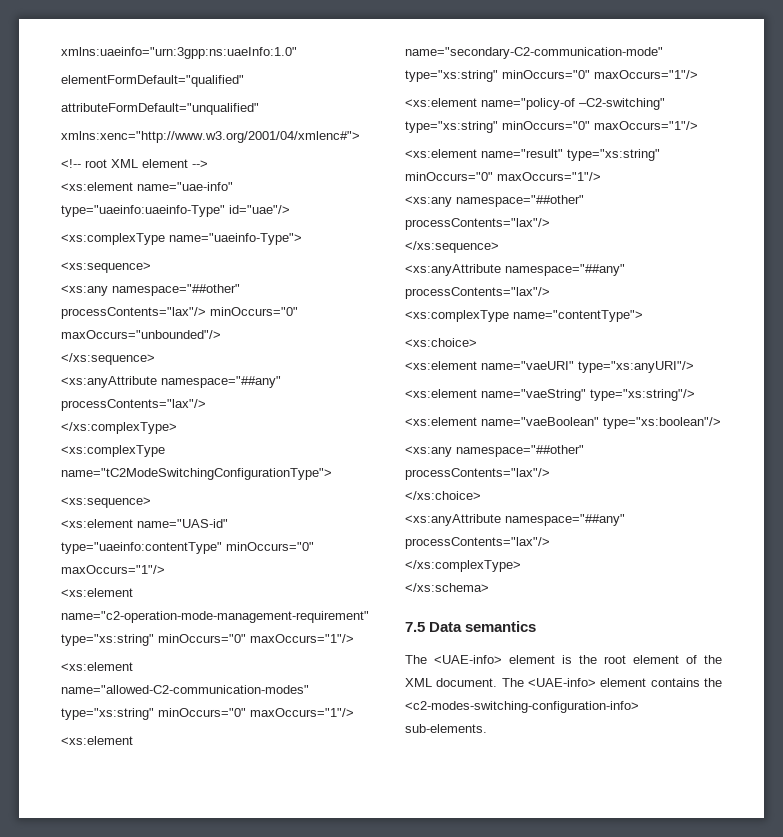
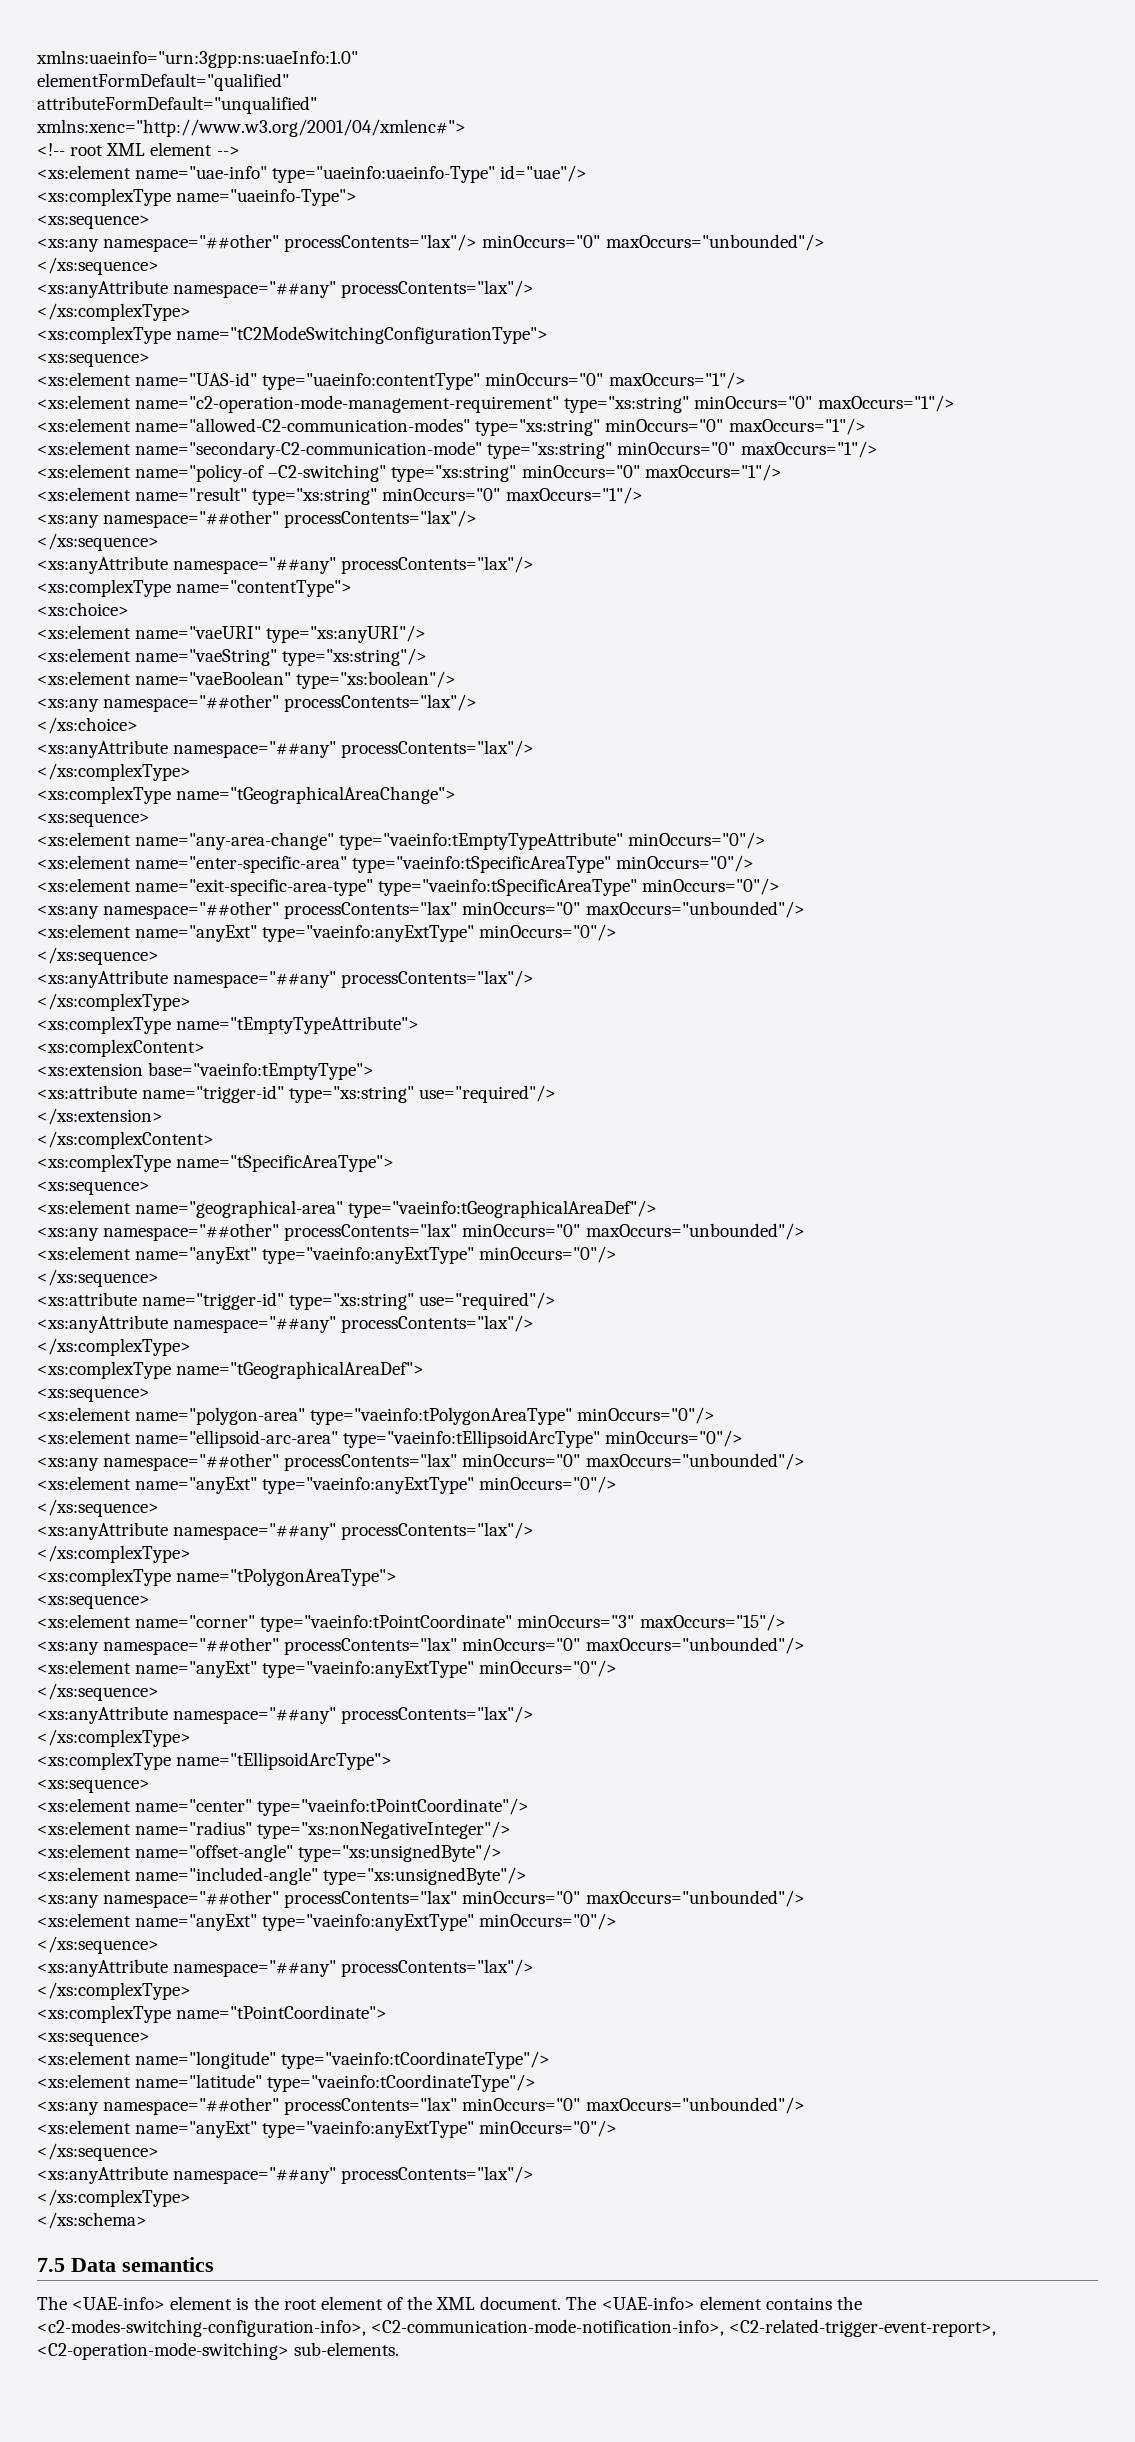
(521, 566) none -> [37,786,457,804] [37,813,150,827] [37,832,767,850] [37,855,755,873] [37,878,781,896] [37,901,805,919] [37,924,618,942] [37,947,159,965] [37,970,535,988] [37,993,191,1011] [37,1016,420,1034] [37,1039,205,1057] [37,1062,375,1080] [37,1085,557,1103] [37,1108,163,1125] [37,1131,214,1149] [37,1154,395,1172] [37,1181,150,1195] [37,1200,658,1218] [37,1223,805,1241] [37,1246,618,1264] [37,1269,159,1287] [37,1292,557,1310] [37,1315,535,1333] [37,1338,191,1356] [37,1361,425,1379] [37,1388,150,1402] [37,1407,716,1425] [37,1430,744,1448] [37,1453,805,1471] [37,1476,618,1494] [37,1499,159,1517] [37,1522,535,1540] [37,1545,191,1563] [37,1568,398,1586] [37,1595,150,1609] [37,1614,786,1632] [37,1637,805,1655] [37,1660,618,1678] [37,1683,159,1701] [37,1706,535,1724] [37,1729,191,1747] [37,1752,393,1770] [37,1779,150,1793] [37,1798,530,1816] [37,1821,512,1839] [37,1844,503,1862] [37,1867,528,1885] [37,1890,805,1908] [37,1913,618,1931] [37,1936,159,1954] [37,1959,535,1977] [37,1982,191,2000] [37,2005,388,2023] [37,2032,150,2046] [37,2051,551,2069] [37,2074,537,2092] [37,2097,805,2115] [37,2120,618,2138] [37,2143,159,2161] [37,2166,535,2184] [37,2189,191,2207] // <xs:complexType name="tGeographicalAreaChange"> // <xs:sequence> // <xs:element name="any-area-change" type="vaeinfo:tEmptyTypeAttribute" minOccurs="0"/> // <xs:element name="enter-specific-area" type="vaeinfo:tSpecificAreaType" minOccurs="0"/> // <xs:element name="exit-specific-area-type" type="vaeinfo:tSpecificAreaType" minOccurs="0"/> // <xs:any namespace="##other" processContents="lax" minOccurs="0" maxOccurs="unbounded"/> // <xs:element name="anyExt" type="vaeinfo:anyExtType" minOccurs="0"/> // </xs:sequence> // <xs:anyAttribute namespace="##any" processContents="lax"/> // </xs:complexType> // <xs:complexType name="tEmptyTypeAttribute"> // <xs:complexContent> // <xs:extension base="vaeinfo:tEmptyType"> // <xs:attribute name="trigger-id" type="xs:string" use="required"/> // </xs:extension> // </xs:complexContent> // <xs:complexType name="tSpecificAreaType"> // <xs:sequence> // <xs:element name="geographical-area" type="vaeinfo:tGeographicalAreaDef"/> // <xs:any namespace="##other" processContents="lax" minOccurs="0" maxOccurs="unbounded"/> // <xs:element name="anyExt" type="vaeinfo:anyExtType" minOccurs="0"/> // </xs:sequence> // <xs:attribute name="trigger-id" type="xs:string" use="required"/> // <xs:anyAttribute namespace="##any" processContents="lax"/> // </xs:complexType> // <xs:complexType name="tGeographicalAreaDef"> // <xs:sequence> // <xs:element name="polygon-area" type="vaeinfo:tPolygonAreaType" minOccurs="0"/> // <xs:element name="ellipsoid-arc-area" type="vaeinfo:tEllipsoidArcType" minOccurs="0"/> // <xs:any namespace="##other" processContents="lax" minOccurs="0" maxOccurs="unbounded"/> // <xs:element name="anyExt" type="vaeinfo:anyExtType" minOccurs="0"/> // </xs:sequence> // <xs:anyAttribute namespace="##any" processContents="lax"/> // </xs:complexType> // <xs:complexType name="tPolygonAreaType"> // <xs:sequence> // <xs:element name="corner" type="vaeinfo:tPointCoordinate" minOccurs="3" maxOccurs="15"/> // <xs:any namespace="##other" processContents="lax" minOccurs="0" maxOccurs="unbounded"/> // <xs:element name="anyExt" type="vaeinfo:anyExtType" minOccurs="0"/> // </xs:sequence> // <xs:anyAttribute namespace="##any" processContents="lax"/> // </xs:complexType> // <xs:complexType name="tEllipsoidArcType"> // <xs:sequence> // <xs:element name="center" type="vaeinfo:tPointCoordinate"/> // <xs:element name="radius" type="xs:nonNegativeInteger"/> // <xs:element name="offset-angle" type="xs:unsignedByte"/> // <xs:element name="included-angle" type="xs:unsignedByte"/> // <xs:any namespace="##other" processContents="lax" minOccurs="0" maxOccurs="unbounded"/> // <xs:element name="anyExt" type="vaeinfo:anyExtType" minOccurs="0"/> // </xs:sequence> // <xs:anyAttribute namespace="##any" processContents="lax"/> // </xs:complexType> // <xs:complexType name="tPointCoordinate"> // <xs:sequence> // <xs:element name="longitude" type="vaeinfo:tCoordinateType"/> // <xs:element name="latitude" type="vaeinfo:tCoordinateType"/> // <xs:any namespace="##other" processContents="lax" minOccurs="0" maxOccurs="unbounded"/> // <xs:element name="anyExt" type="vaeinfo:anyExtType" minOccurs="0"/> // </xs:sequence> // <xs:anyAttribute namespace="##any" processContents="lax"/> // </xs:complexType>
[405,701,639,713] <c2-modes-switching-configuration-info> -> [37,2319,997,2337] [37,2342,289,2360] <c2-modes-switching-configuration-info>, <C2-communication-mode-notification-info>, <C2-related-trigger-event-report>, <C2-operation-mode-switching>

